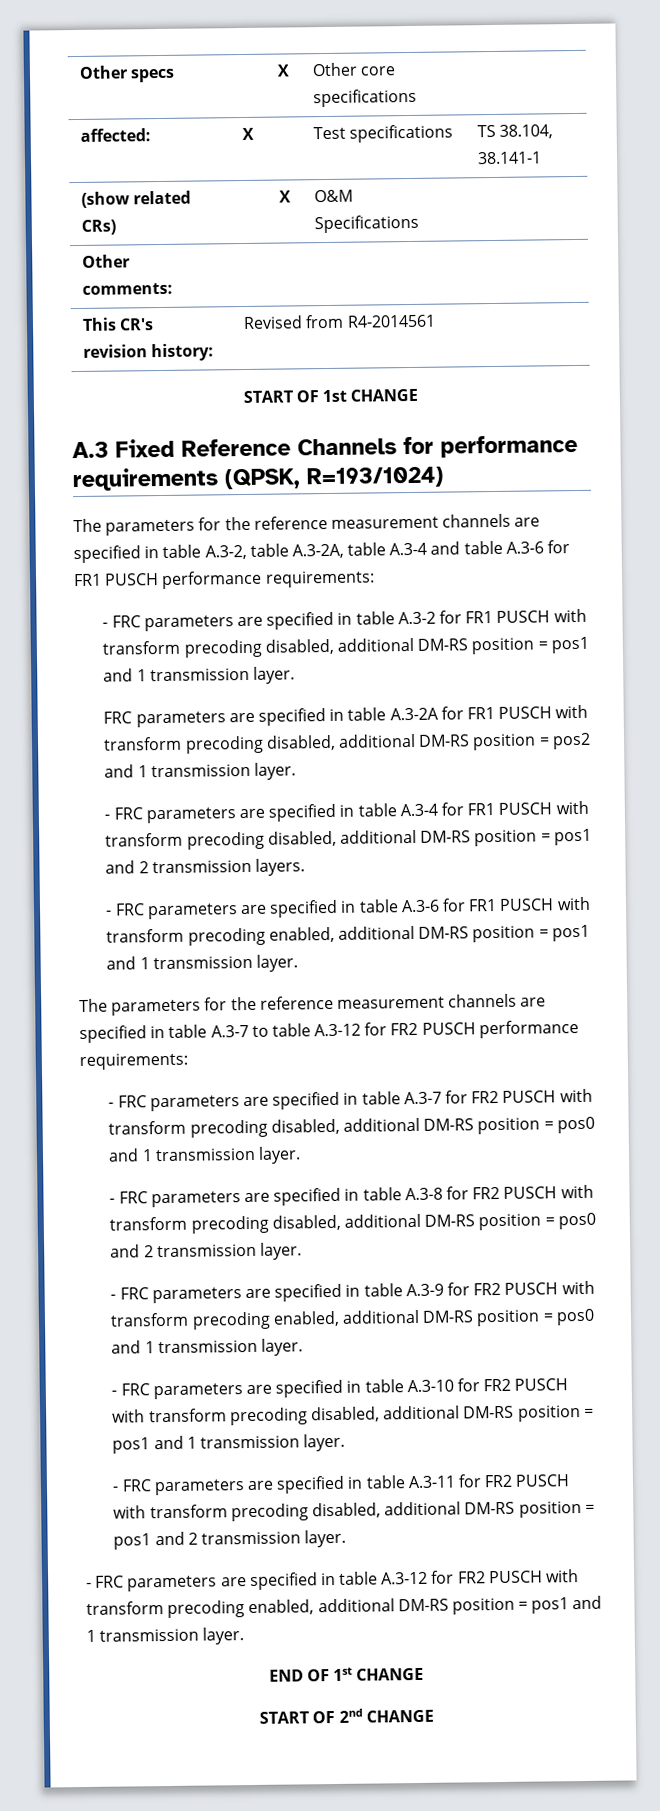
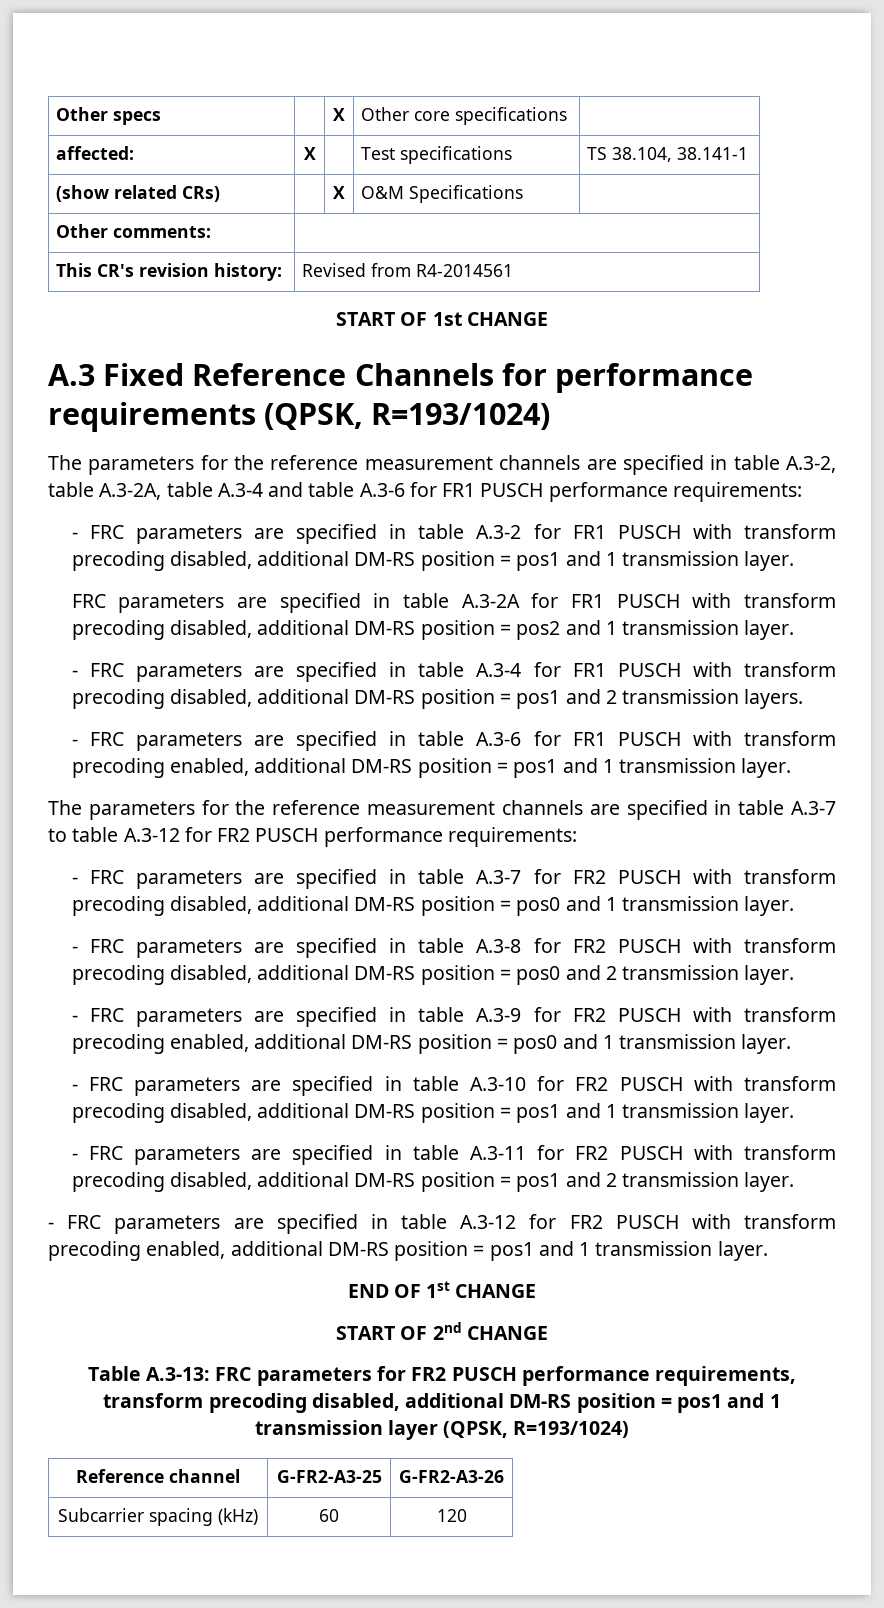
(434, 1716) none -> [87,1366,797,1386] [103,1393,781,1413] [254,1420,630,1440] [76,1469,240,1483] [276,1470,382,1483] [399,1470,504,1483] [58,1508,258,1526] [319,1509,339,1522] [436,1509,467,1522] // Table A.3-13: FRC parameters for FR2 PUSCH performance requirements, transform precoding disabled, additional DM-RS position = pos1 and 1 transmission layer (QPSK, R=193/1024) // Reference channel | G-FR2-A3-25 | G-FR2-A3-26 // Subcarrier spacing (kHz) | 60 | 120

